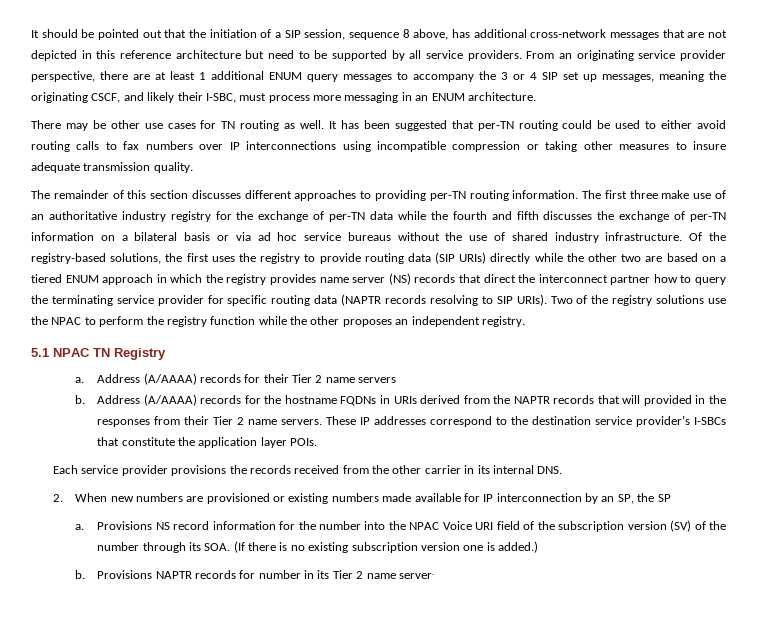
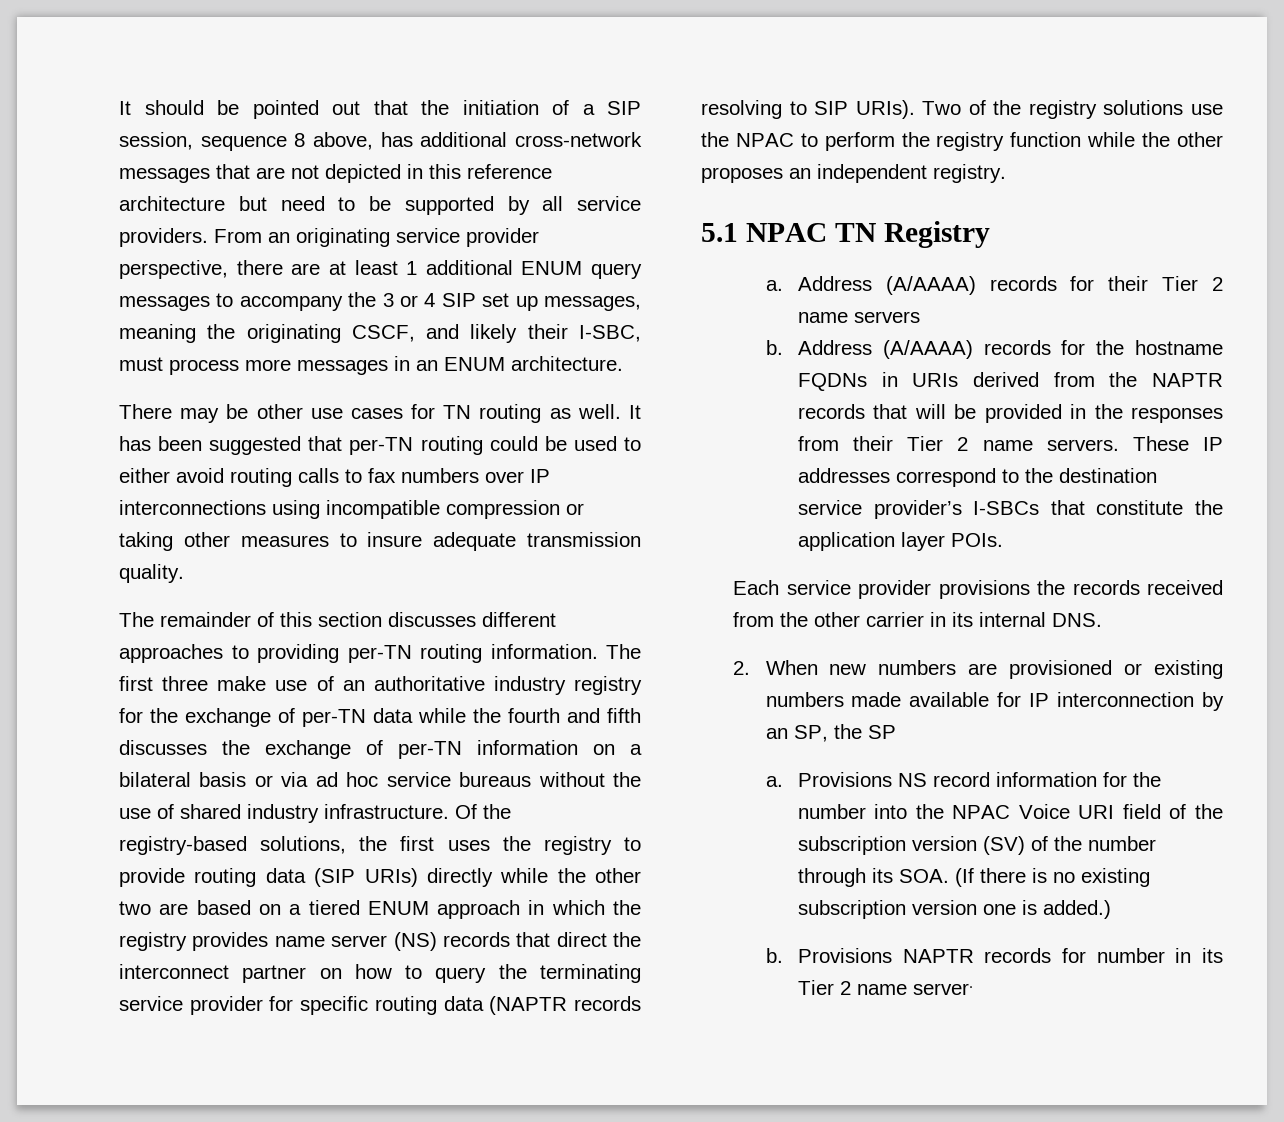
[344,92,399,103] messaging -> [297,360,388,375] messages
(651, 280) none -> [319,968,342,979] on
(641, 399) none -> [954,404,977,419] be

